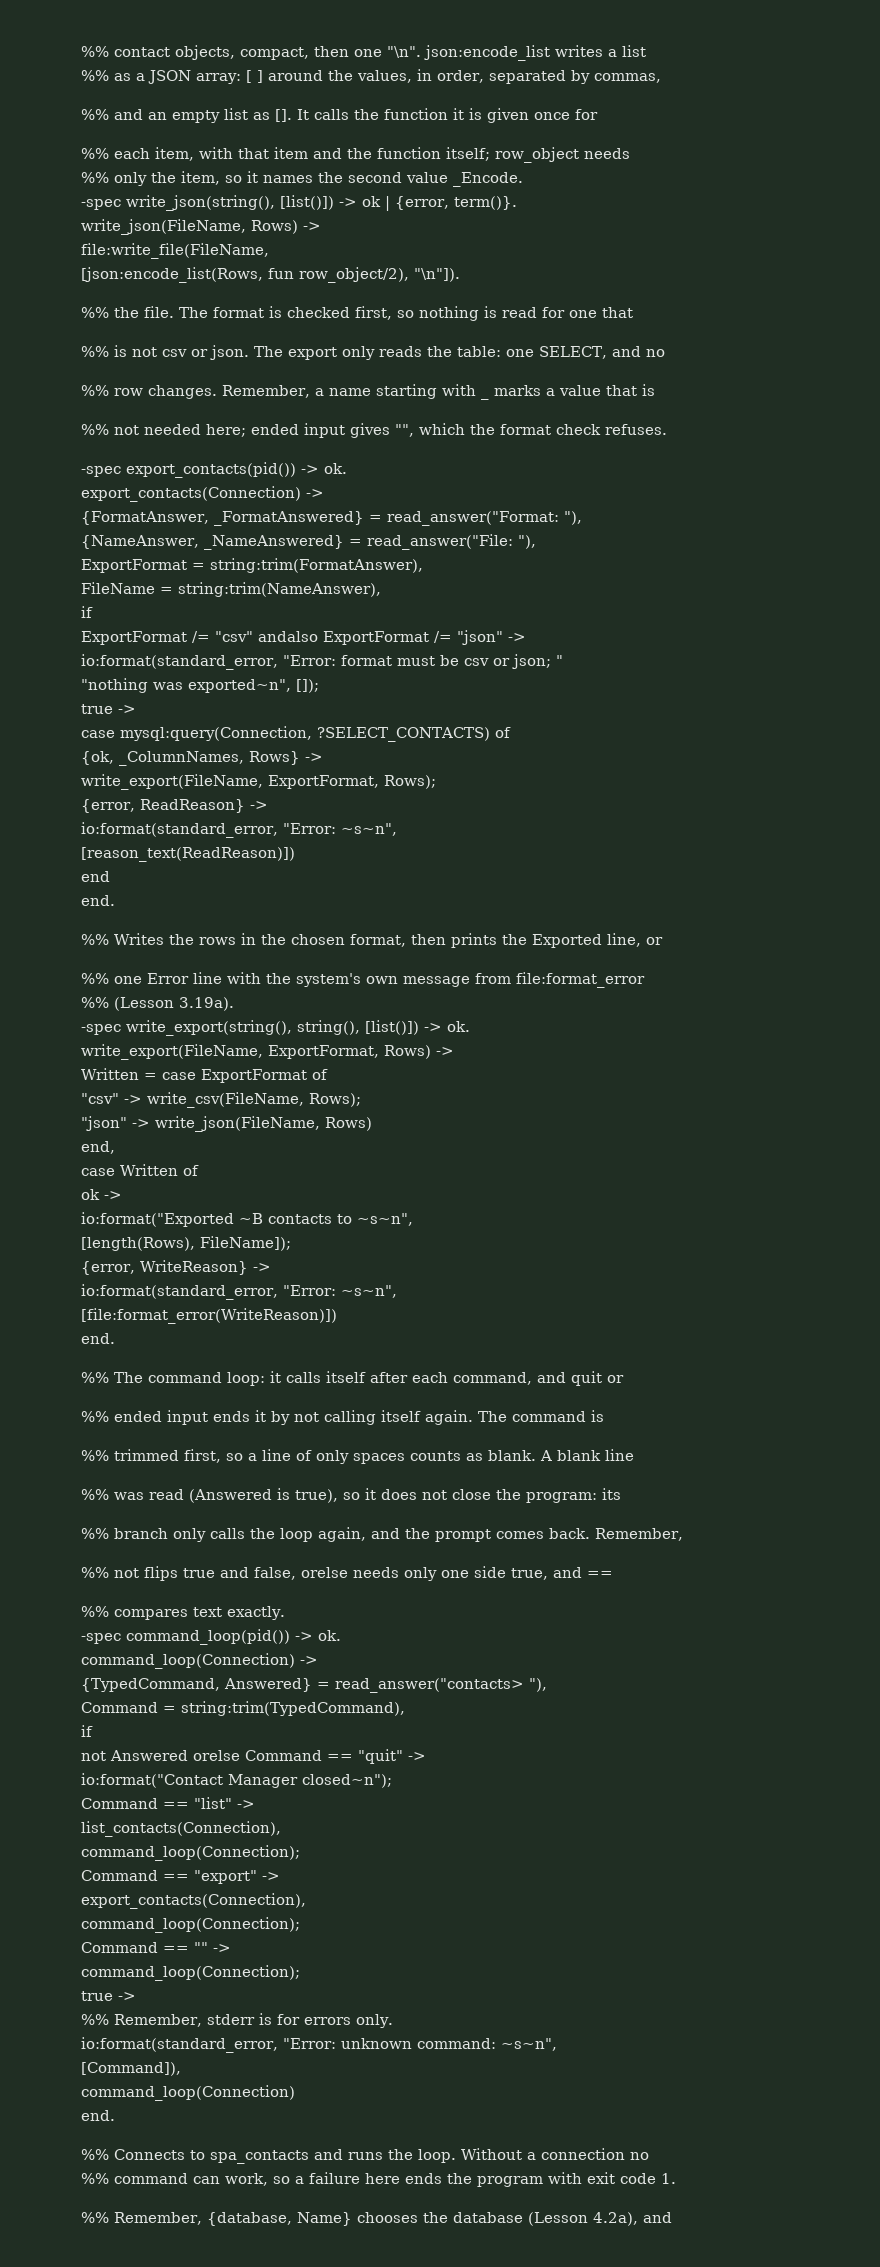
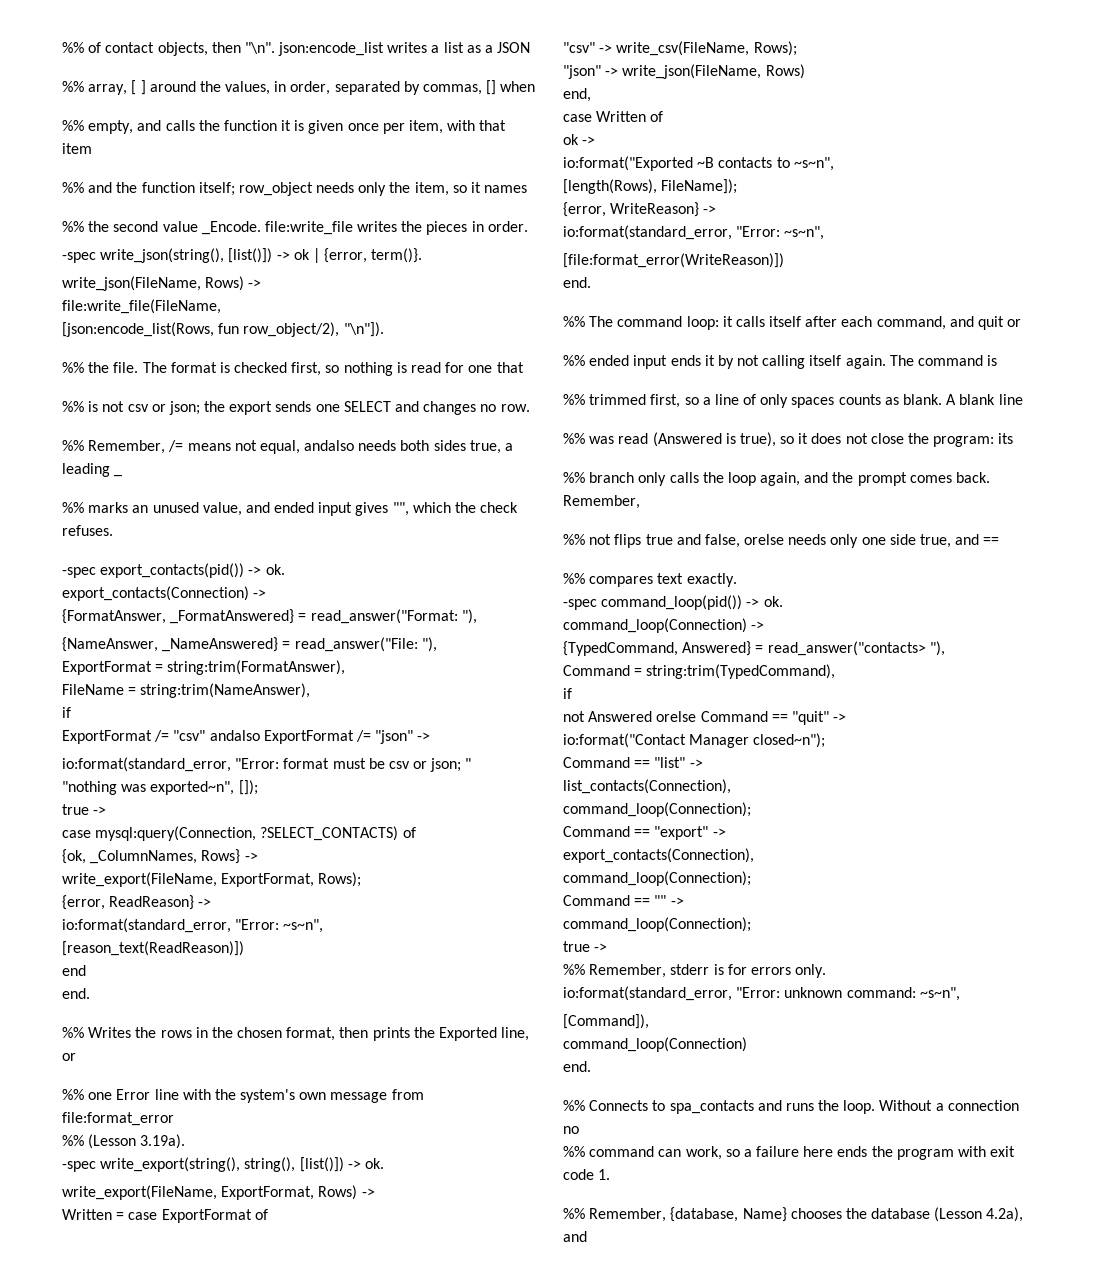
[81,46,109,57] %% -> [62,42,102,53] %% of
[240,46,382,60] compact, then one -> [211,42,241,53] then
[81,70,109,81] // %% -> (464, 47) none
[196,73,241,84] array: -> [62,81,128,95] // %% array,
[81,108,309,123] // %% and an empty list as []. It -> [486,80,536,95] [62,120,162,134] [] when // %% empty, and
[575,109,598,120] [81,148,150,159] for // %% each -> [382,123,405,134] per
(308, 153) none -> [62,182,84,193] // %%
[81,172,109,183] // %% -> (355, 187) none
(313, 179) none -> [62,221,84,232] // %%
(523, 179) none -> [264,221,528,235] file:write_file writes the pieces in order.
[210,345,665,360] [81,384,476,399] [480,396,489,400] [493,384,655,396] [81,424,246,437] json. The export only reads the table: one SELECT, and no // %% row changes. Remember, a name starting with _ marks a value that is // %% not needed here; -> [168,401,530,415] [62,440,514,454] [62,463,123,477] [62,502,270,516] json; the export sends one SELECT and changes no row. // %% Remember, /= means not equal, andalso needs both sides true, a leading _ // %% marks an unused value, and
[500,424,551,435] format -> (477, 507) none

